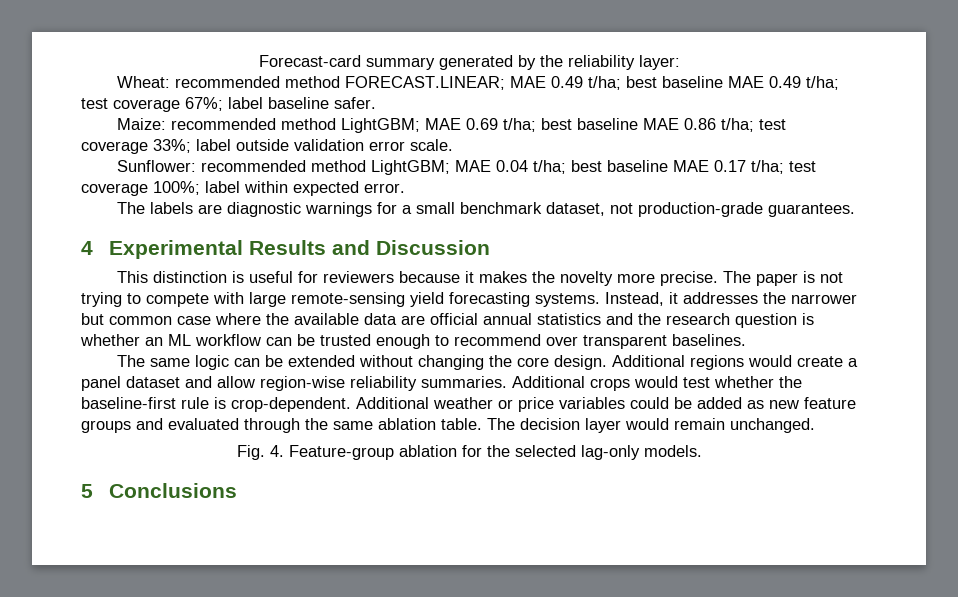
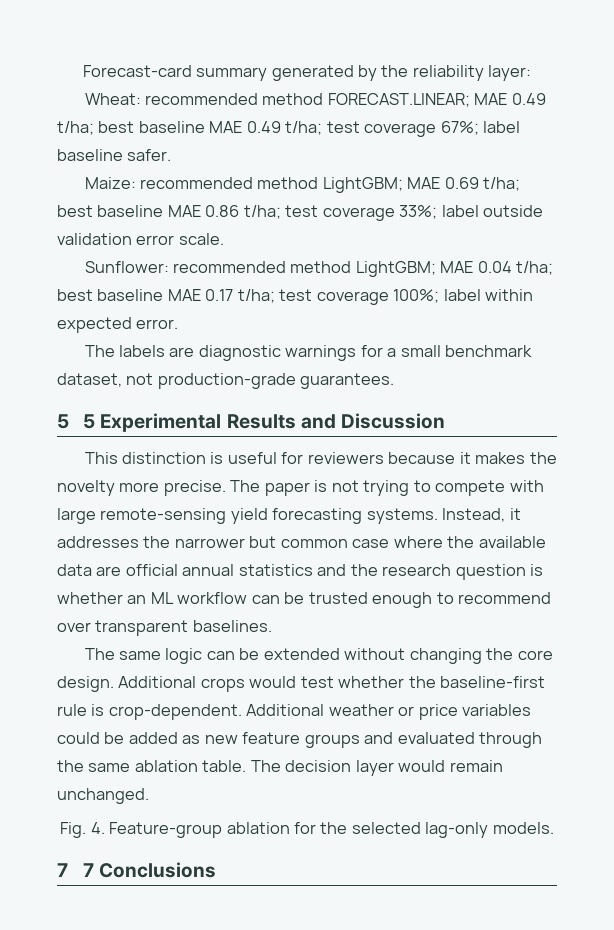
[81,241,93,255] 4 -> [57,414,96,429] 5 5
[690,355,859,370] [81,376,585,391] regions would create a panel dataset and allow region-wise reliability summaries. Additional -> (197, 682) none
[81,484,93,498] 5 -> [57,863,95,877] 7 7

